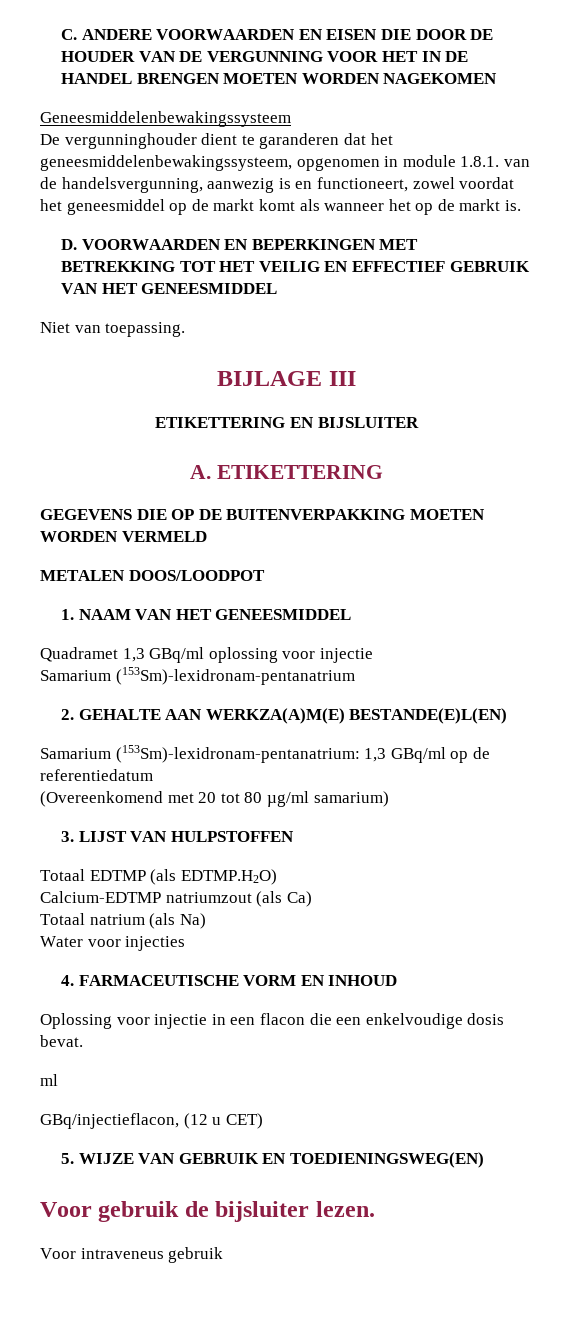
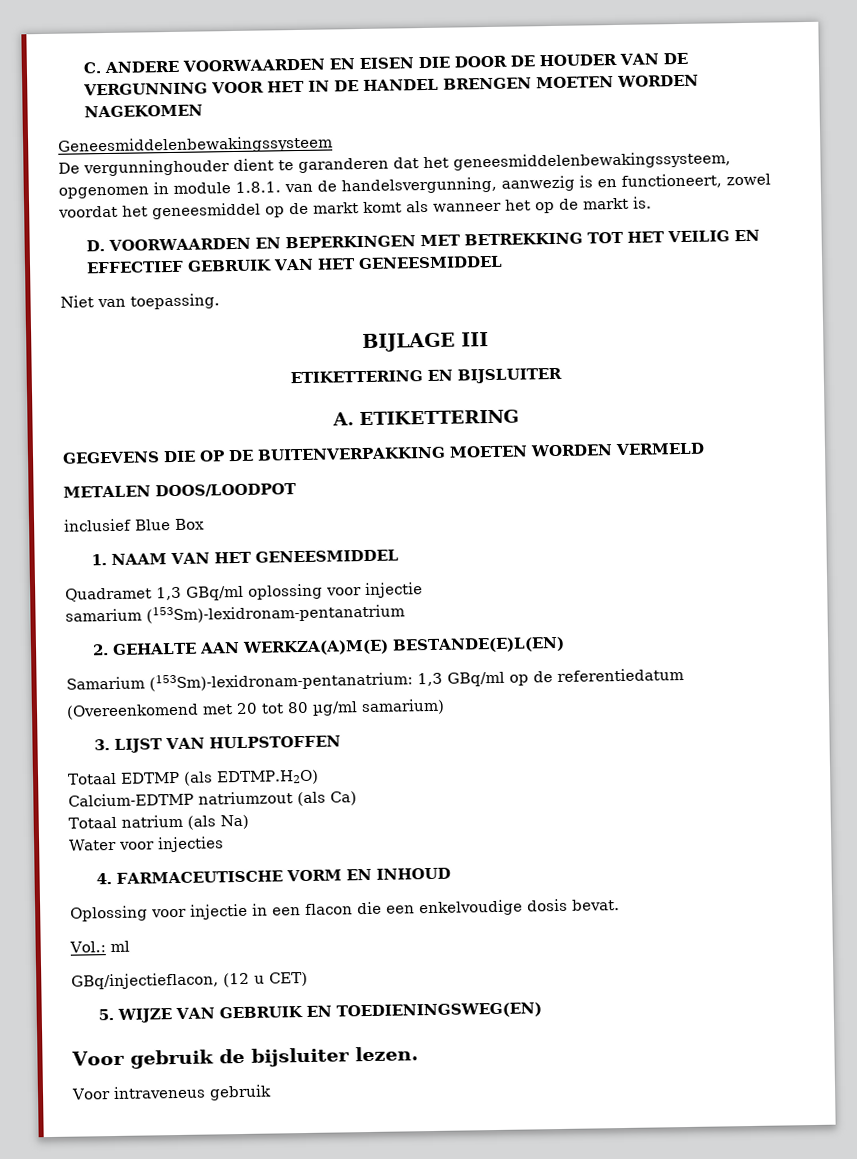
(265, 575) none -> [64,518,205,532] // inclusief Blue Box
[40,670,111,681] Samarium -> [65,608,142,622] samarium
(83, 1041) none -> [69,941,106,953] Vol.:

